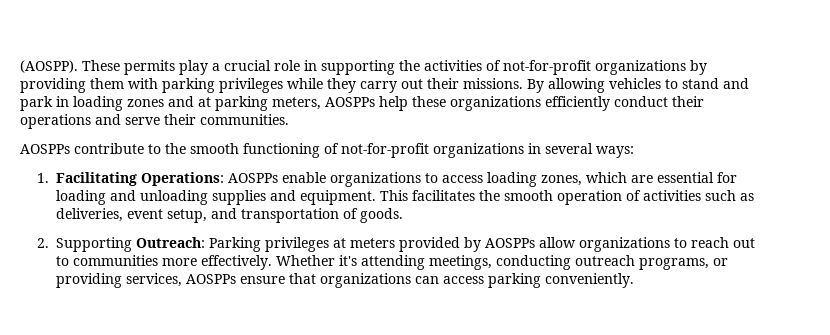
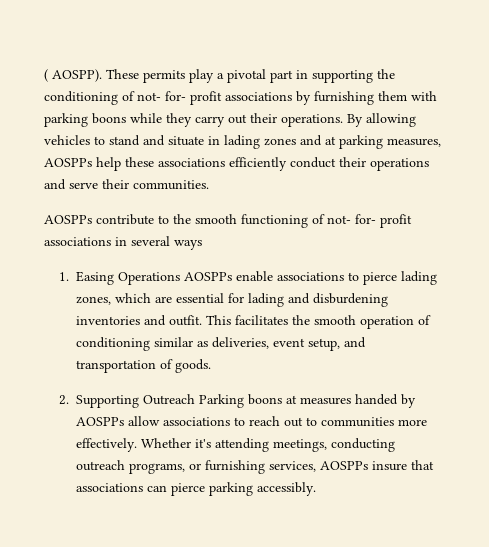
[20,60,78,73] (AOSPP). -> [44,69,102,82] ( AOSPP).
[224,60,300,71] crucial role -> [227,69,293,83] pivotal part
[424,60,707,75] [20,78,86,93] activities of not-for-profit organizations by providing -> [44,91,374,105] conditioning of not- for- profit associations by furnishing
[219,78,283,93] privileges -> [92,113,126,124] boons
[463,78,523,89] missions. -> [281,114,343,127] operations.
[20,96,123,111] park in loading -> [168,135,260,149] situate in lading
[272,97,321,110] meters, -> [387,138,441,147] measures,
[450,96,541,111] organizations -> [158,158,225,167] associations
[341,143,524,158] not-for-profit organizations -> [327,214,412,228] [44,237,111,246] not- for- profit associations
[596,146,634,158] ways: -> [174,240,202,250] ways
[55,172,537,187] Facilitating Operations: AOSPPs enable organizations to access loading -> [76,271,438,285] Easing Operations AOSPPs enable associations to pierce lading
[55,190,376,205] loading and unloading supplies and equipment. -> [248,293,389,307] [76,315,203,326] lading and disburdening inventories and outfit.
[642,190,736,201] activities such -> [76,337,194,351] conditioning similar
[135,237,460,252] Outreach: Parking privileges at meters provided -> [143,394,399,408] Outreach Parking boons at measures handed
[578,237,670,252] organizations -> [163,417,231,426] associations
[55,273,122,288] providing -> [205,460,266,474] furnishing
[239,273,634,288] ensure that organizations can access parking conveniently. -> [372,460,435,471] [76,482,317,496] insure that associations can pierce parking accessibly.

